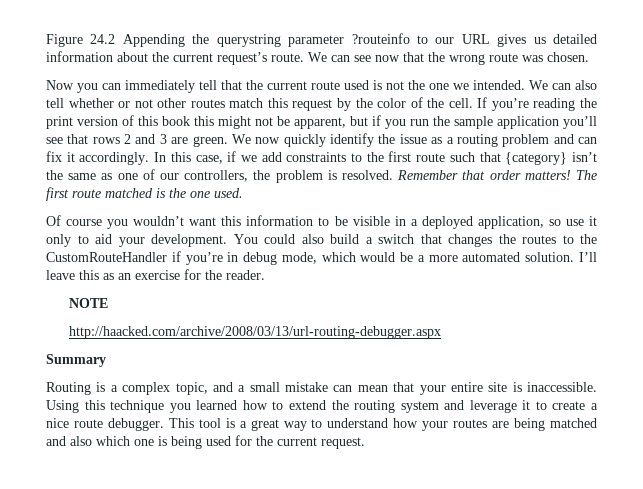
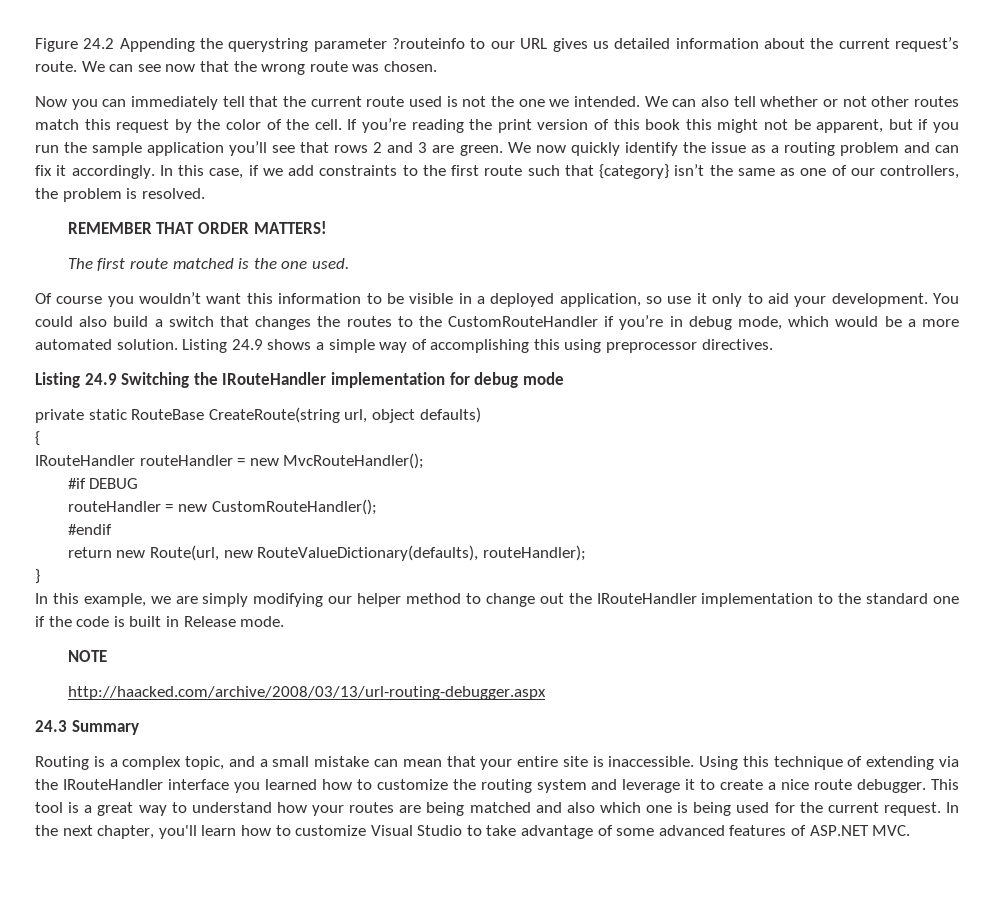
[397,170,571,180] Remember that order matters! -> [67,221,327,234] // REMEMBER THAT ORDER MATTERS! //
[579,252,597,262] [46,269,265,280] I’ll leave this as an exercise for the reader. -> [182,339,773,353] [35,372,564,388] [35,407,481,423] [35,431,40,446] [35,453,425,469] [67,478,139,489] [67,499,377,515] [67,524,112,535] [67,545,586,561] [35,569,40,584] [35,593,960,607] [35,616,285,627] Listing 24.9 shows a simple way of accomplishing this using preprocessor directives. // Listing 24.9 Switching the IRouteHandler implementation for debug mode // private static RouteBase CreateRoute(string url, object defaults) // { // IRouteHandler routeHandler = new MvcRouteHandler(); // #if DEBUG // routeHandler = new CustomRouteHandler(); // #endif // return new Route(url, new RouteValueDictionary(defaults), routeHandler); // } // In this example, we are simply modifying our helper method to change out the IRouteHandler implementation to the standard one if the code is built in Release mode.
(441, 332) none -> [35,720,67,732] 24.3
(165, 406) none -> [847,756,959,770] [35,779,229,790] of extending via the IRouteHandler interface
[288,400,326,410] extend -> [376,779,448,790] customize
(365, 443) none -> [946,802,959,813] [35,825,911,839] In the next chapter, you'll learn how to customize Visual Studio to take advantage of some advanced features of ASP.NET MVC.

